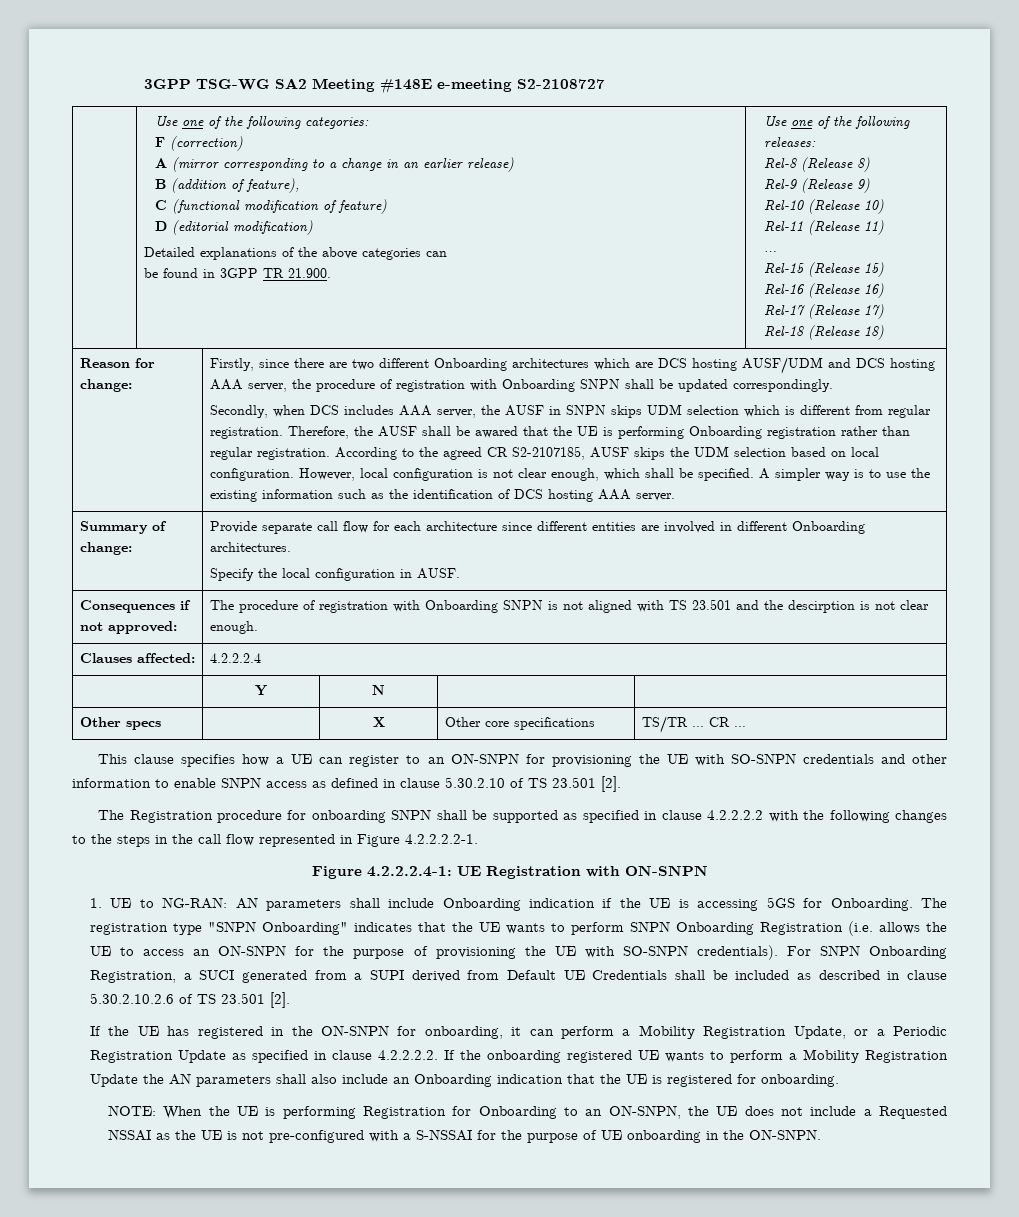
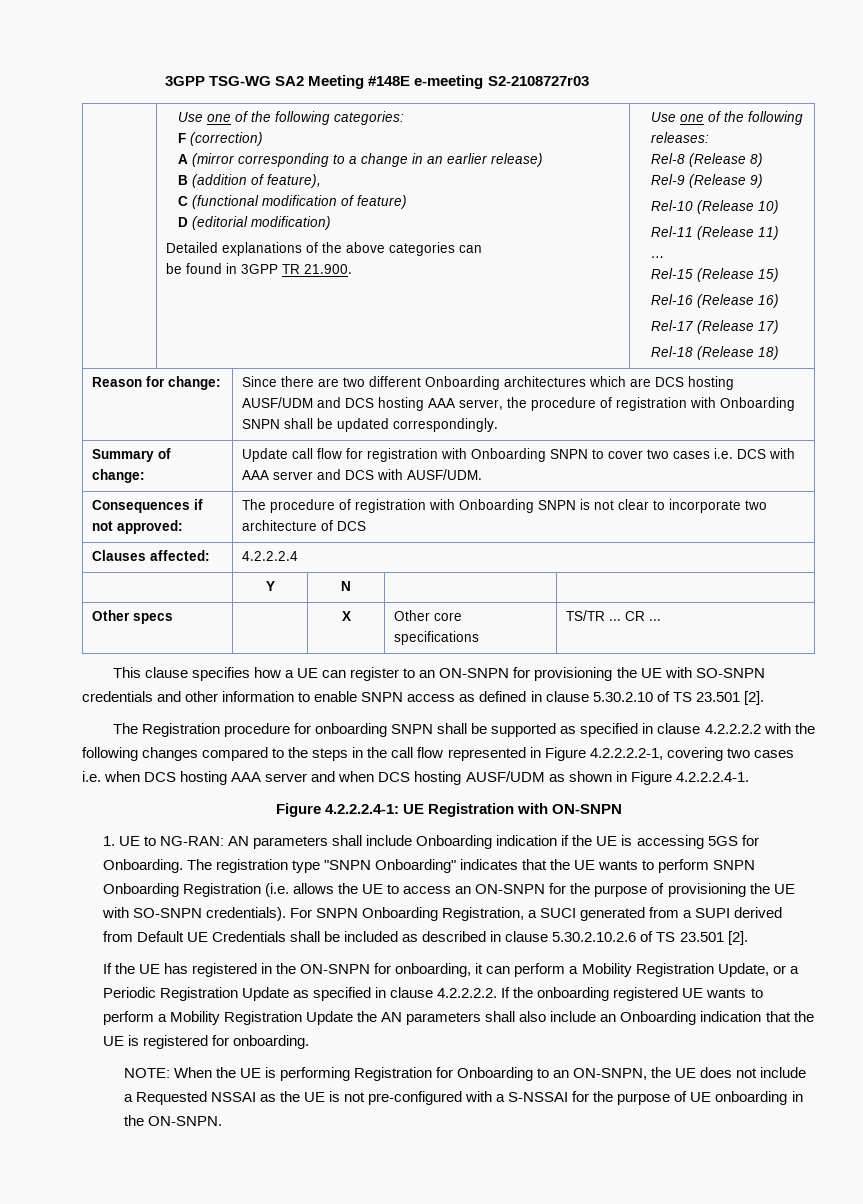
[517,79,606,89] S2-2108727 -> [487,76,589,86] S2-2108727r03
[209,358,289,371] Firstly, since -> [241,376,277,387] Since
[209,404,931,418] [209,426,910,439] [209,446,879,460] [209,468,930,481] [209,489,675,502] // Secondly, when DCS includes AAA server, the AUSF in SNPN skips UDM selection which is different from regular registration. Therefore, the AUSF shall be awared that the UE is performing Onboarding registration rather than regular registration. According to the agreed CR S2-2107185, AUSF skips the UDM selection based on local configuration. However, local configuration is not clear enough, which shall be specified. A simpler way is to use the existing information such as the identification of DCS hosting AAA server. -> (498, 425) none
[209,521,312,534] Provide separate -> [241,448,288,462] Update
[393,521,865,534] [209,542,291,552] [209,568,460,581] each architecture since different entities are involved in different Onboarding architectures. // Specify the local configuration in AUSF. -> [366,448,795,462] [241,469,482,480] registration with Onboarding SNPN to cover two cases i.e. DCS with AAA server and DCS with AUSF/UDM.
[587,599,929,613] [209,621,258,634] aligned with TS 23.501 and the descirption is not clear enough. -> [617,499,767,513] [241,520,366,531] clear to incorporate two architecture of DCS
(948, 816) none -> [202,747,269,761] compared
[405,834,478,844] 4.2.2.2.2-1. -> [589,747,794,761] [82,771,749,785] 4.2.2.2.2-1, covering two cases i.e. when DCS hosting AAA server and when DCS hosting AUSF/UDM as shown in Figure 4.2.2.2.4-1.

